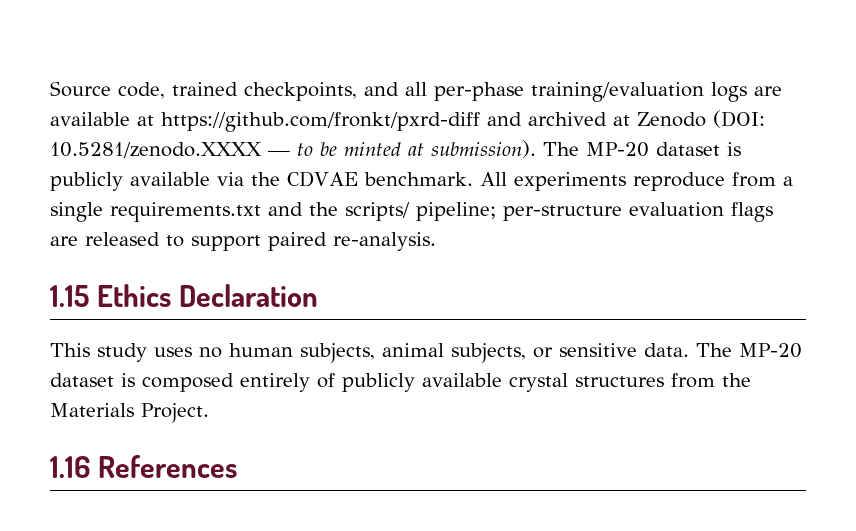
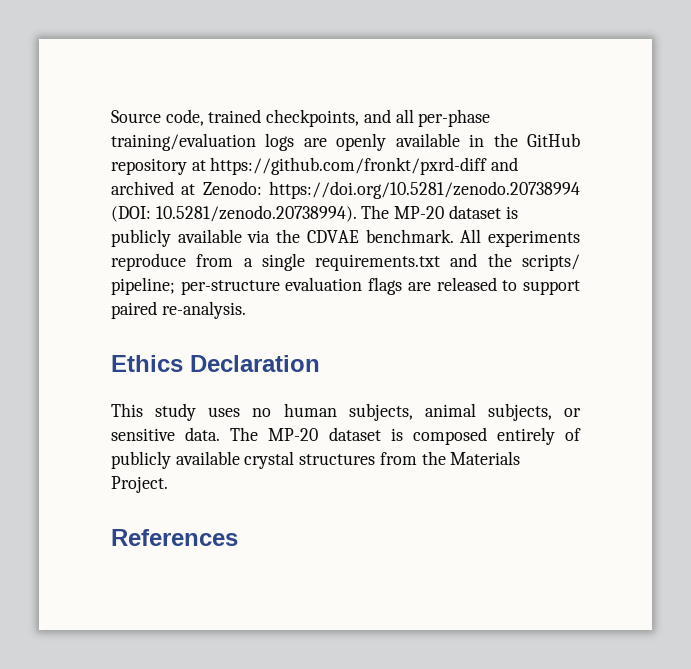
[50,112,130,126] available -> [336,133,581,151] [111,158,187,175] openly available in the GitHub repository
[637,110,765,128] [50,140,536,158] Zenodo (DOI: 10.5281/zenodo.XXXX — to be minted at submission). -> [202,181,580,199] [111,205,357,222] Zenodo: https://doi.org/10.5281/zenodo.20738994 (DOI: 10.5281/zenodo.20738994).
[50,285,89,307] 1.15 -> (246, 310) none
[50,456,90,478] 1.16 -> (168, 484) none

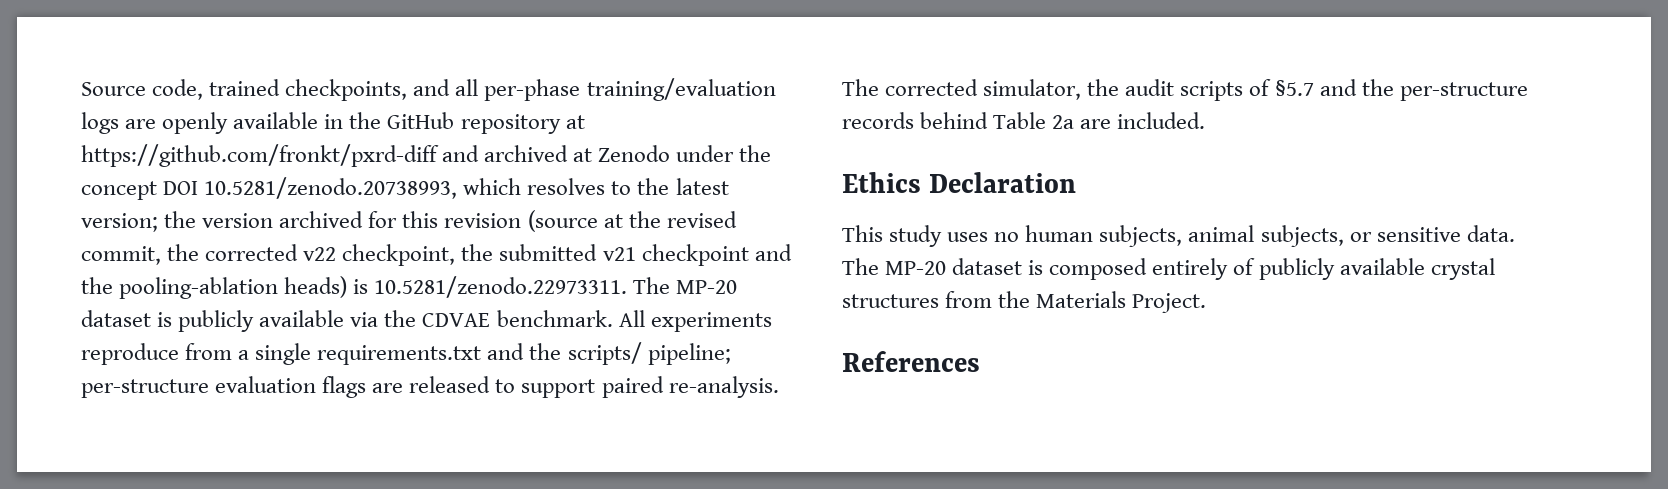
[202,181,580,199] [111,205,357,222] Zenodo: https://doi.org/10.5281/zenodo.20738994 (DOI: 10.5281/zenodo.20738994). -> [598,145,772,162] [81,177,729,200] [81,210,737,232] [81,244,792,266] [81,276,628,299] Zenodo under the concept DOI 10.5281/zenodo.20738993, which resolves to the latest version; the version archived for this revision (source at the revised commit, the corrected v22 checkpoint, the submitted v21 checkpoint and the pooling-ablation heads) is 10.5281/zenodo.22973311.
(246, 310) none -> [842,79,1528,101] [842,112,1206,129] The corrected simulator, the audit scripts of §5.7 and the per-structure records behind Table 2a are included.

